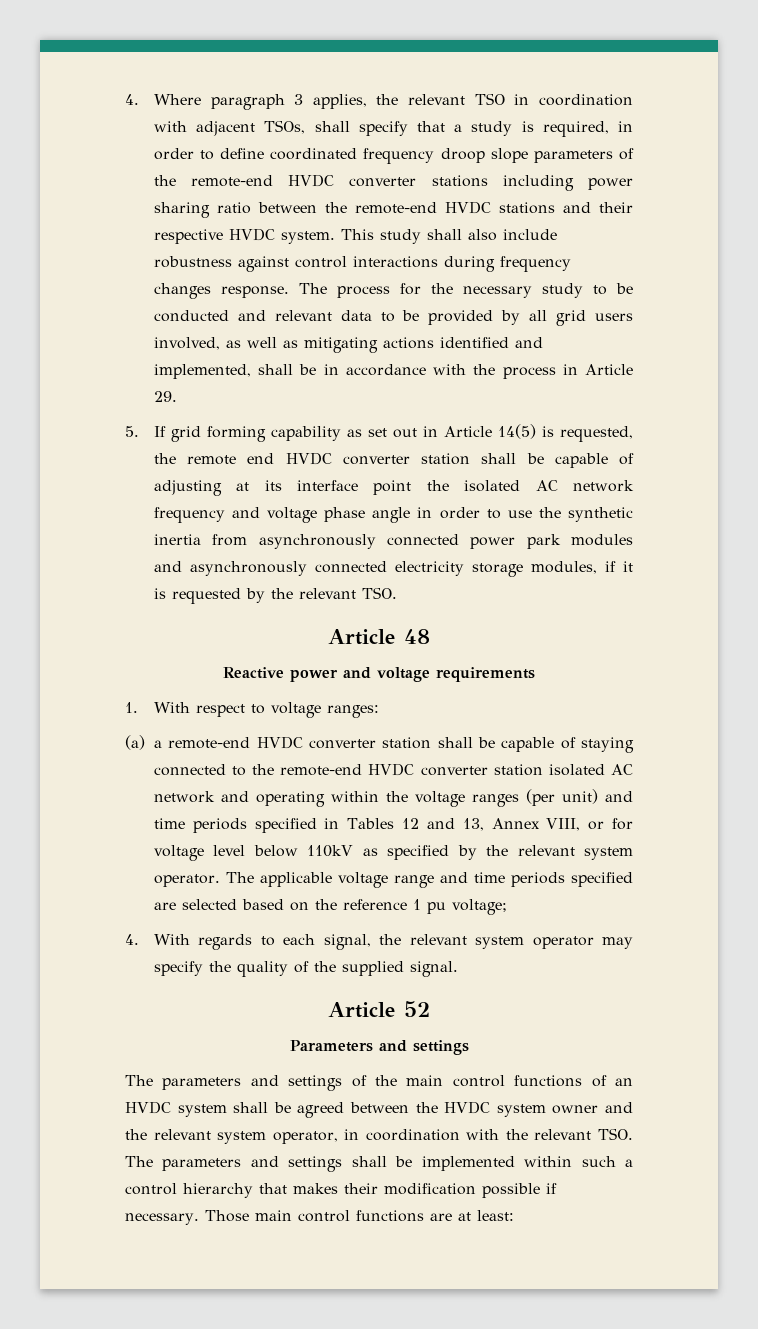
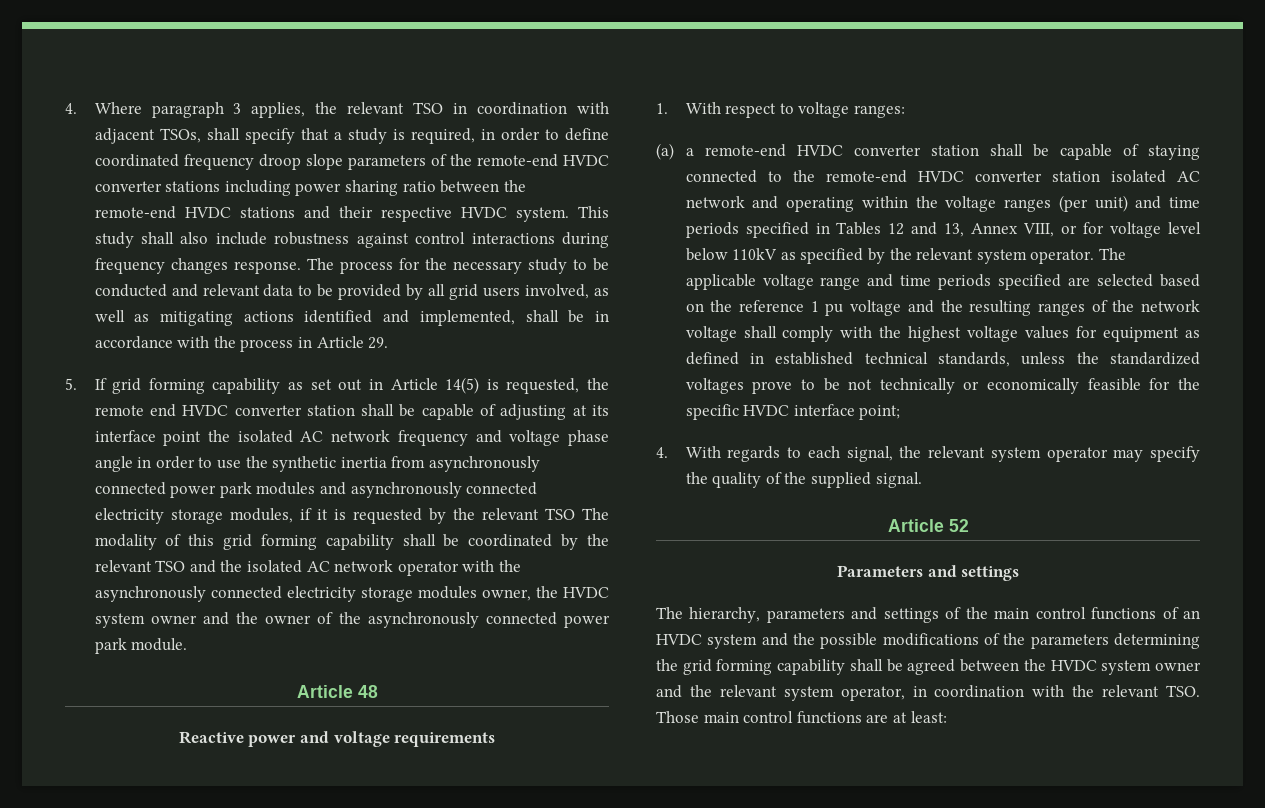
[361,587,397,599] TSO. -> [544,508,609,520] [94,534,609,550] [94,560,521,576] [94,586,609,602] [94,612,610,628] [94,638,188,654] TSO The modality of this grid forming capability shall be coordinated by the relevant TSO and the isolated AC network operator with the asynchronously connected electricity storage modules owner, the HVDC system owner and the owner of the asynchronously connected power park module.
[451,899,507,915] voltage; -> [850,300,1200,316] [685,326,1200,342] [685,352,1200,367] [685,378,1200,394] [685,404,901,420] voltage and the resulting ranges of the network voltage shall comply with the highest voltage values for equipment as defined in established technical standards, unless the standardized voltages prove to be not technically or economically feasible for the specific HVDC interface point;
(153, 1080) none -> [689,607,761,623] hierarchy,
(227, 1110) none -> [761,633,1200,649] [656,659,846,675] and the possible modifications of the parameters determining the grid forming capability
[125,1156,634,1172] [125,1183,557,1198] [125,1213,199,1225] The parameters and settings shall be implemented within such a control hierarchy that makes their modification possible if necessary. -> (1200, 691) none

